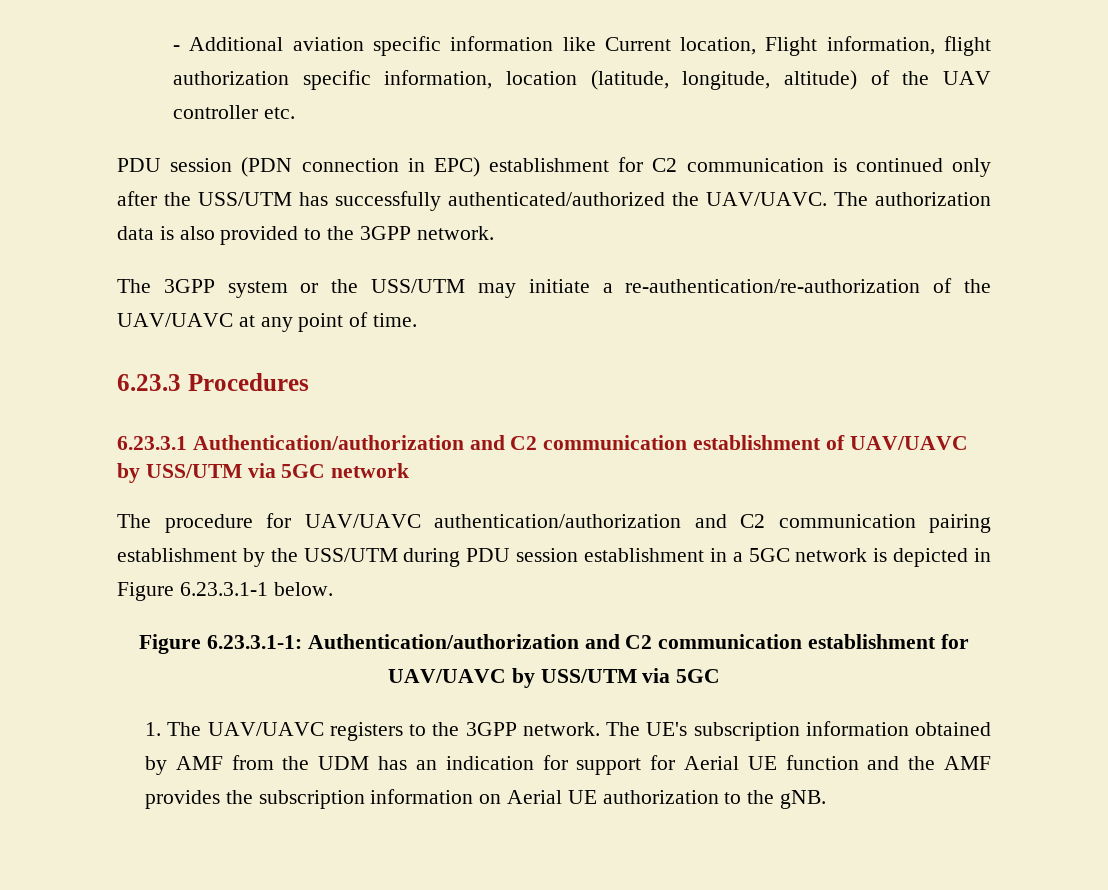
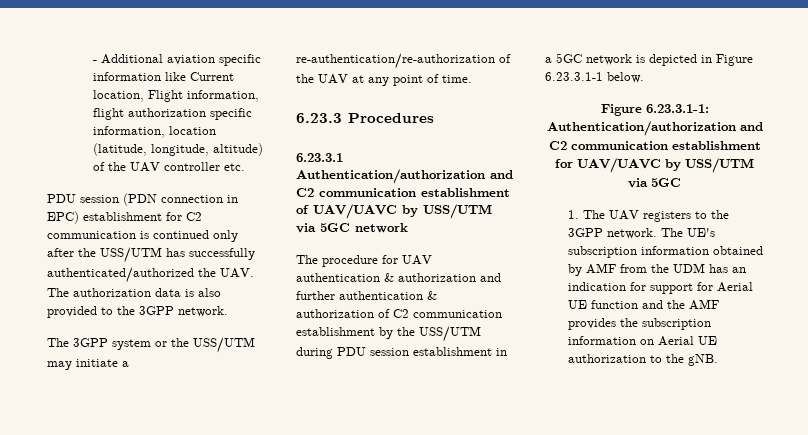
[706,192,827,206] UAV/UAVC. -> [220,268,254,278] UAV.
[117,313,233,327] UAV/UAVC -> [318,74,348,84] UAV
[304,514,991,533] UAV/UAVC authentication/authorization and C2 communication pairing -> [402,255,432,265] [296,273,501,282] [296,291,437,300] [296,309,502,318] UAV authentication & authorization and further authentication & authorization of C2 communication
[207,722,324,736] UAV/UAVC -> [608,210,639,220] UAV

